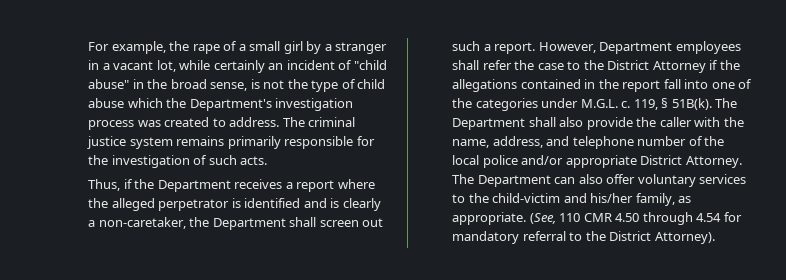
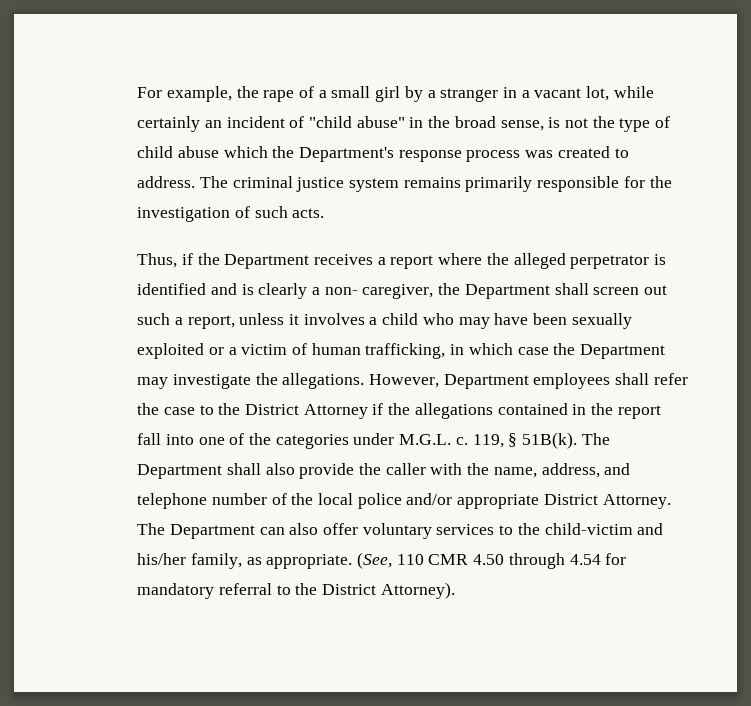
[275,98,354,111] investigation -> [398,150,462,162] response
[98,217,186,229] non-caretaker, -> [324,284,434,299] non- caregiver,
[494,42,536,54] report. -> [187,313,632,329] [137,343,666,359] [137,373,365,389] report, unless it involves a child who may have been sexually exploited or a victim of human trafficking, in which case the Department may investigate the allegations.

